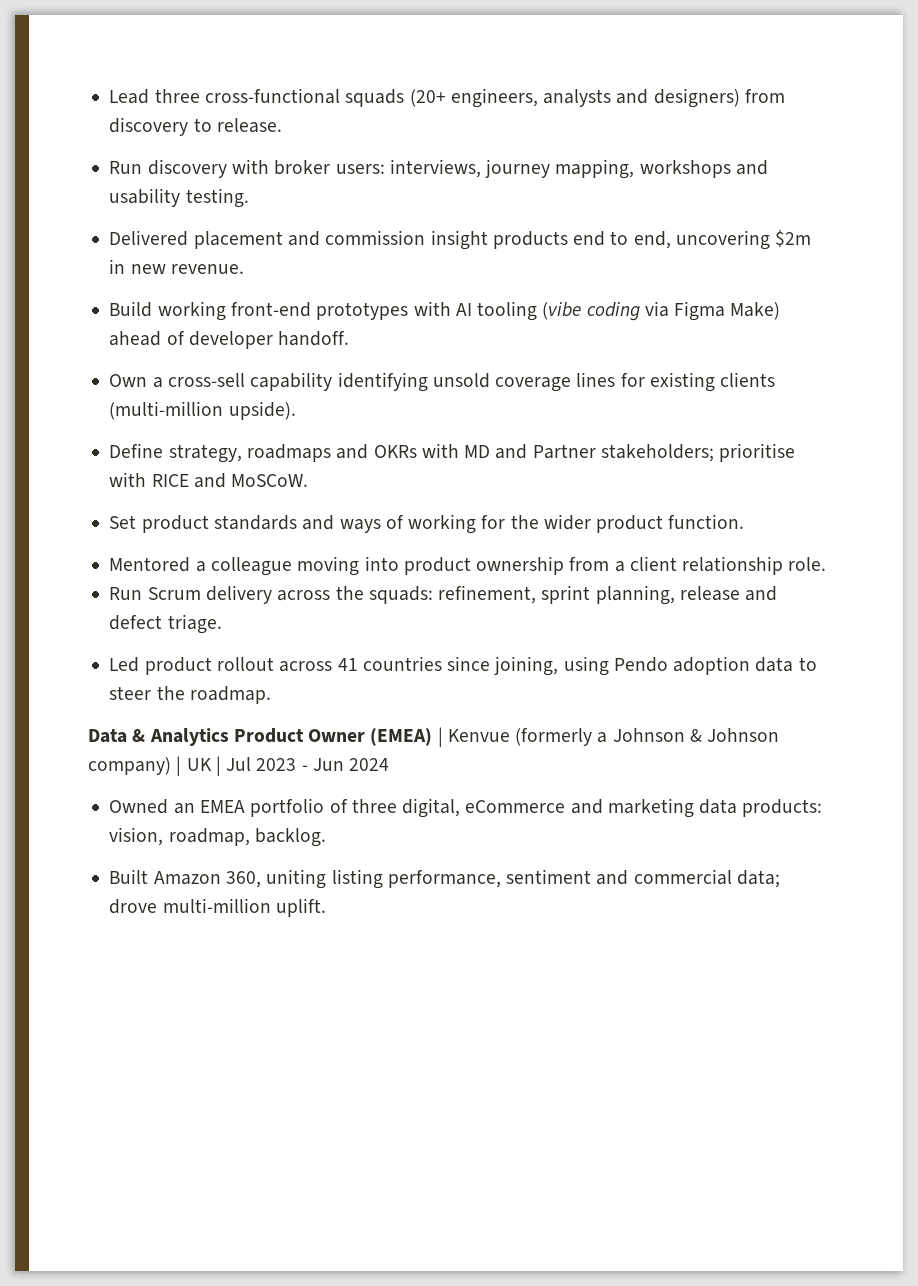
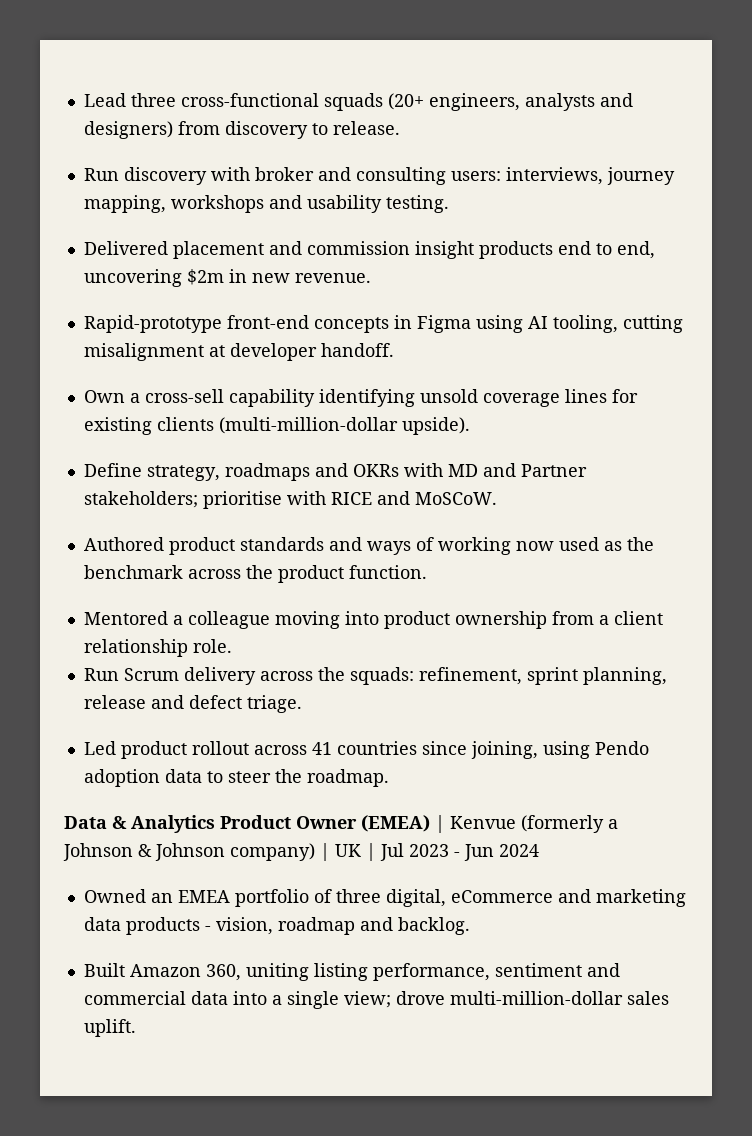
(331, 167) none -> [317,167,446,185] and consulting
[109,301,781,321] [109,331,185,346] Build working front-end prototypes with AI tooling (vibe coding via Figma Make) ahead of -> [83,315,683,333] [83,343,225,361] Rapid-prototype front-end concepts in Figma using AI tooling, cutting misalignment at
[109,401,224,420] (multi-million -> [218,417,398,434] (multi-million-dollar
[109,515,137,529] Set -> [83,537,164,551] Authored
[481,514,591,530] for the wider -> [515,537,654,551] [83,565,273,579] now used as the benchmark across the
[742,799,823,817] [109,827,250,846] products: vision, roadmap, -> [125,917,393,935] products - vision, roadmap and
[736,870,780,888] [109,898,271,914] data; drove multi-million -> [190,991,669,1009] data into a single view; drove multi-million-dollar sales

